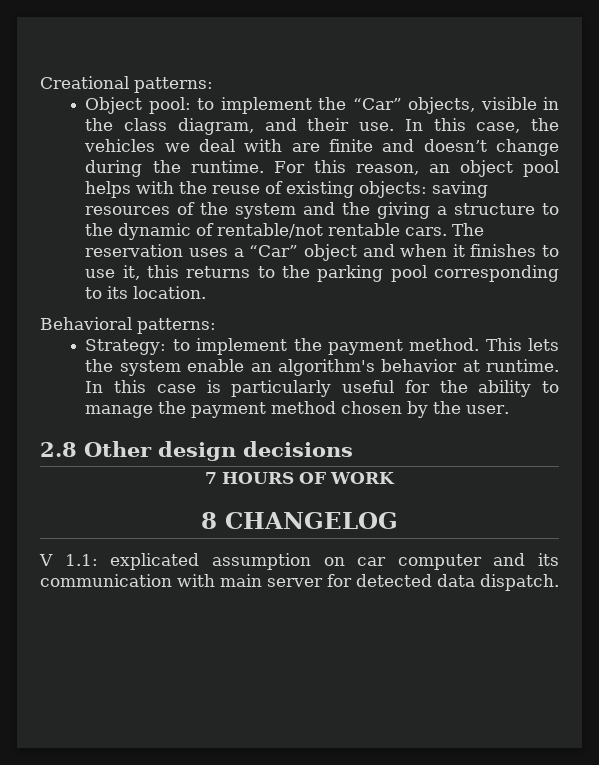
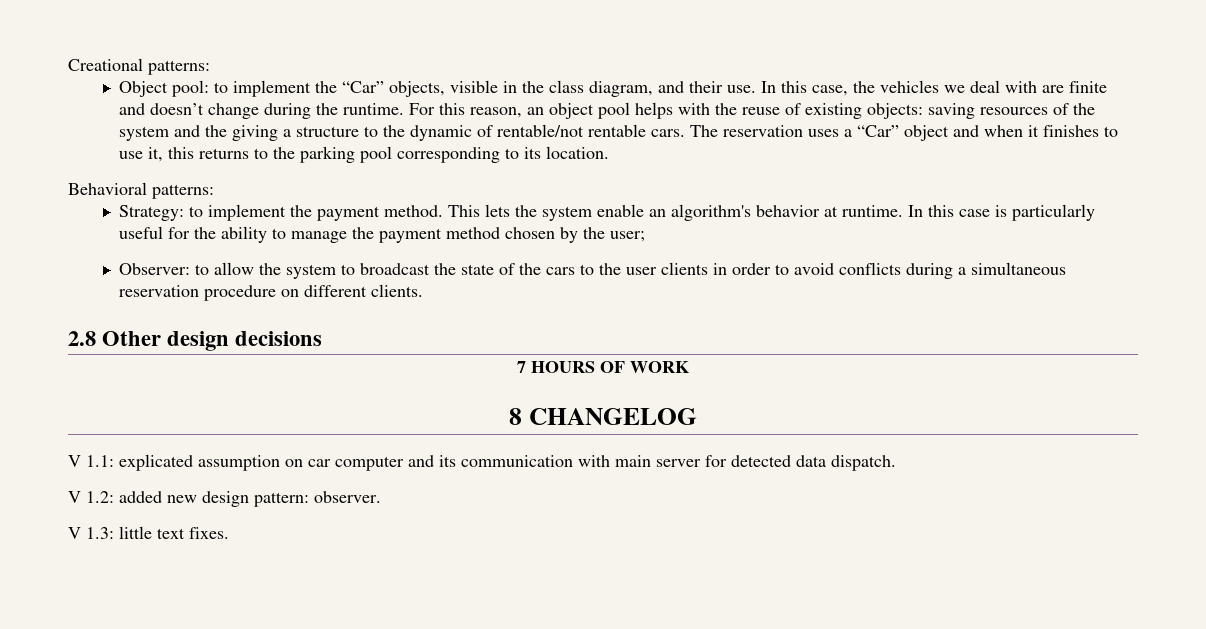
[466,405,510,414] user. -> [610,231,646,242] [119,262,1067,279] [119,284,424,301] user; // Observer: to allow the system to broadcast the state of the cars to the user clients in order to avoid conflicts during a simultaneous reservation procedure on different clients.
(559, 582) none -> [68,491,381,507] [68,526,229,539] // V 1.2: added new design pattern: observer. // V 1.3: little text fixes.

